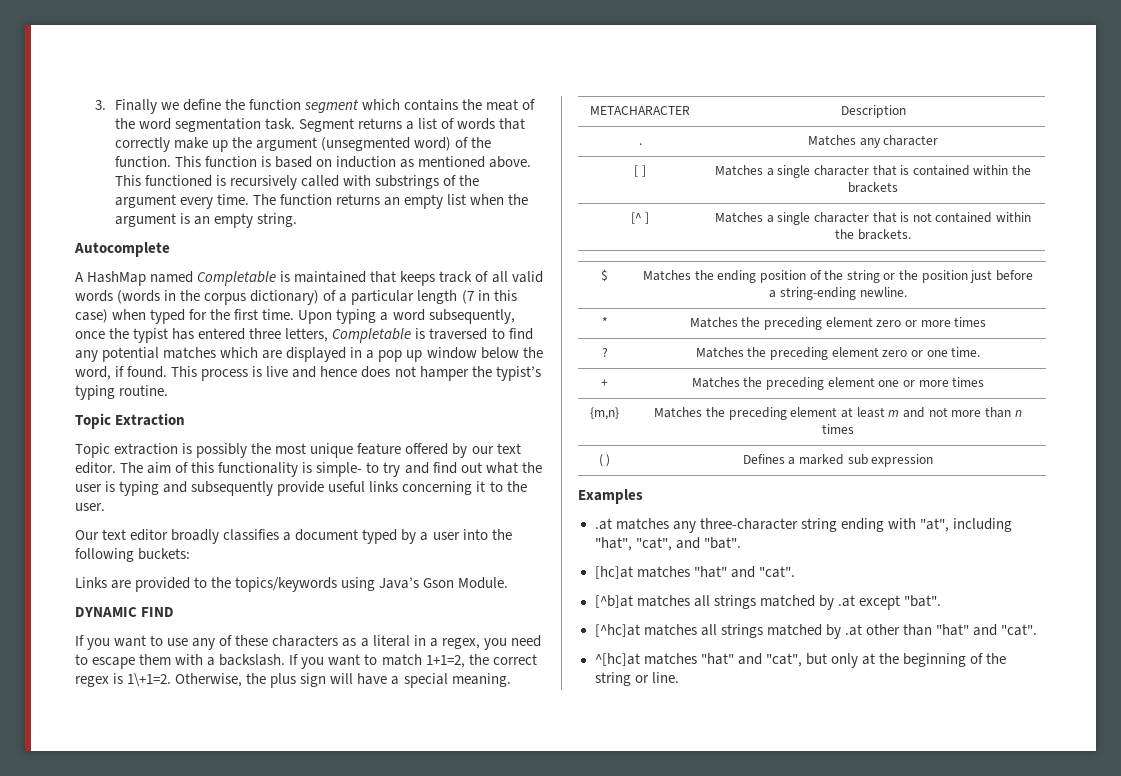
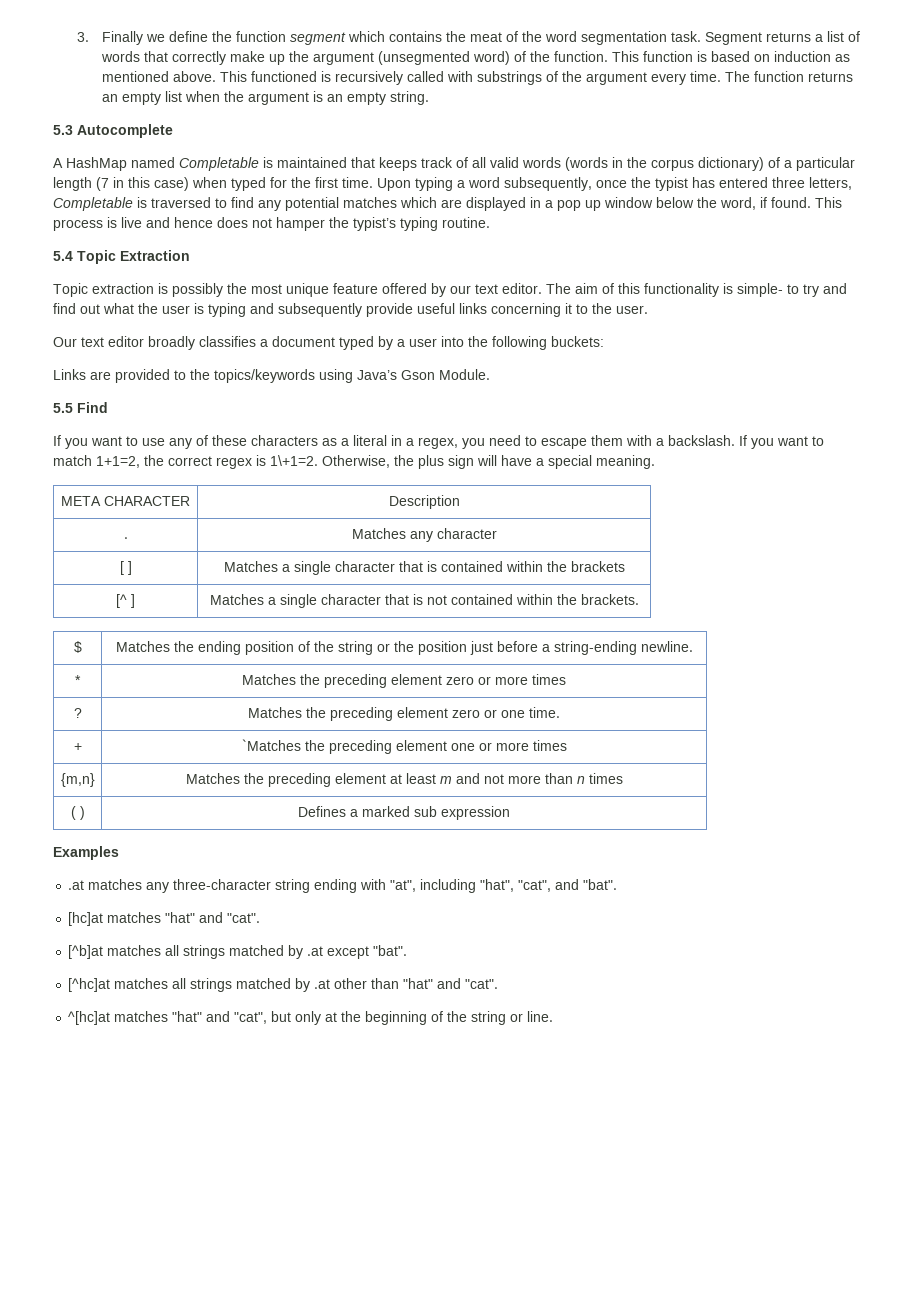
(297, 220) none -> [53,125,73,135] 5.3
(169, 390) none -> [53,251,73,261] 5.4
[75,607,175,617] DYNAMIC FIND -> [53,402,108,413] 5.5 Find
[590,106,690,115] METACHARACTER -> [61,496,190,506] META CHARACTER
[691,377,740,388] Matches -> [241,739,301,751] `Matches

